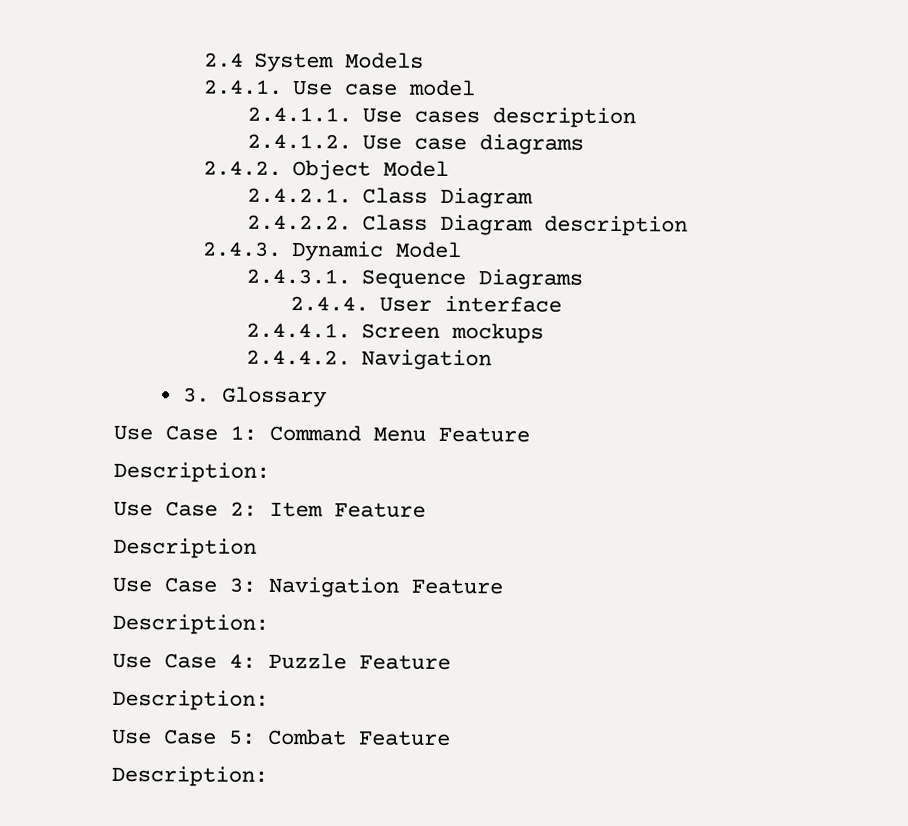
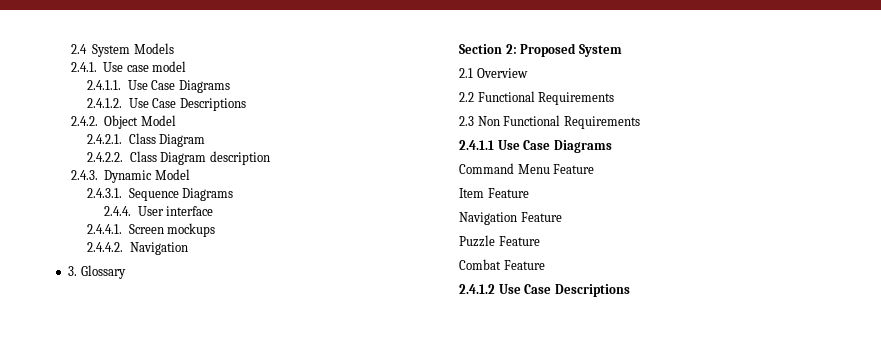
[414,107,637,129] cases description -> [151,80,230,93] Case Diagrams
[414,134,585,155] case diagrams -> [152,98,246,111] Case Descriptions
[113,424,257,441] Use Case 1: -> [459,43,622,57] [459,68,528,78] [459,91,615,105] [459,115,640,129] [459,140,612,153] Section 2: Proposed System // 2.1 Overview // 2.2 Functional Requirements // 2.3 Non Functional Requirements // 2.4.1.1 Use Case Diagrams //
[113,461,270,483] [113,500,426,518] [113,537,257,559] [112,576,503,598] [112,613,269,635] [112,652,451,670] [112,689,269,711] [111,728,451,746] [111,765,268,787] Description: // Use Case 2: Item Feature // Description // Use Case 3: Navigation Feature // Description: // Use Case 4: Puzzle Feature // Description: // Use Case 5: Combat Feature // Description: -> [459,188,529,198] [459,212,562,225] [459,235,540,247] [459,259,545,270] [459,284,630,297] Item Feature // Navigation Feature // Puzzle Feature // Combat Feature // 2.4.1.2 Use Case Descriptions

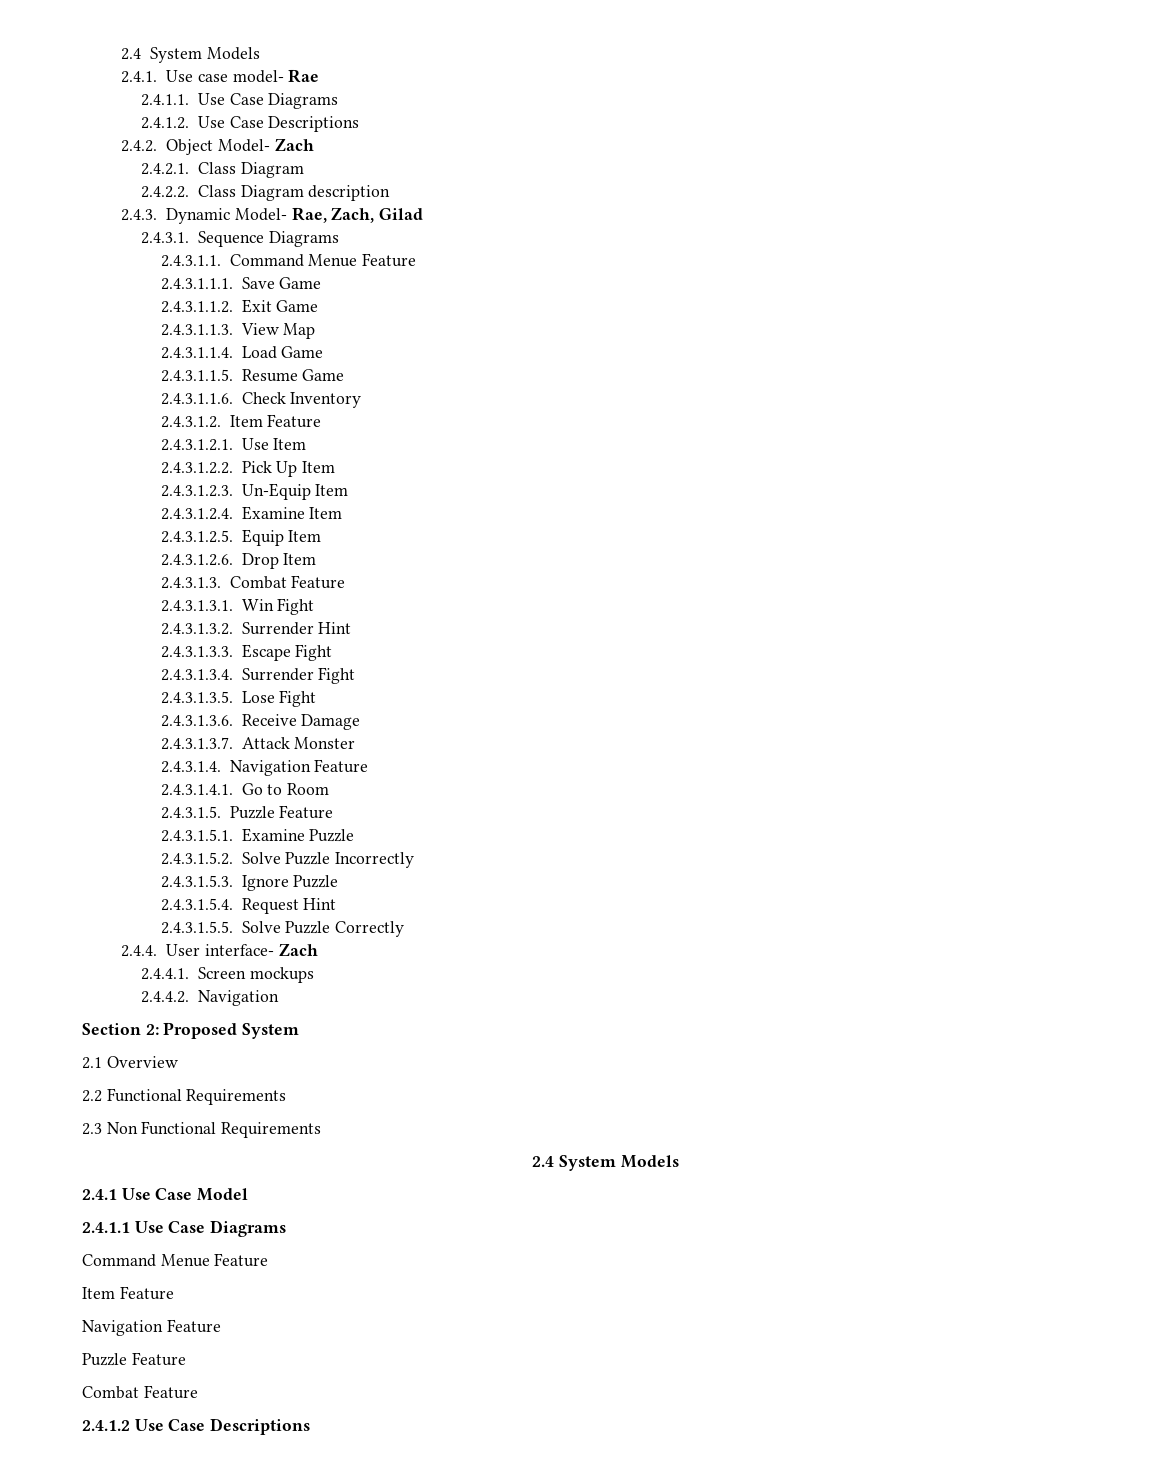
[152,61,187,72] model -> [232,69,320,83] model- Rae
[140,115,176,126] Model -> [217,138,314,152] Model- Zach
[154,169,190,180] Model -> [234,207,424,223] Model- Rae, Zach, Gilad
[104,206,214,216] 2.4.4. User interface -> [160,253,417,267] [160,277,322,290] [160,299,319,313] [160,323,316,339] [160,346,324,359] [160,369,345,382] [160,392,362,408] [160,414,322,428] [160,438,307,451] [160,461,336,477] [160,483,349,500] [160,506,343,520] [160,529,322,546] [160,553,317,569] [160,575,346,589] [160,598,315,615] [160,622,352,635] [160,644,333,661] [160,667,356,684] [160,690,317,707] [160,714,361,730] [160,737,356,750] [160,759,369,776] [160,783,330,796] [160,805,334,819] [160,828,355,842] [160,852,415,868] [160,875,339,891] [160,898,337,914] [160,921,405,937] [121,943,318,957] 2.4.3.1.1. Command Menue Feature // 2.4.3.1.1.1. Save Game // 2.4.3.1.1.2. Exit Game // 2.4.3.1.1.3. View Map // 2.4.3.1.1.4. Load Game // 2.4.3.1.1.5. Resume Game // 2.4.3.1.1.6. Check Inventory // 2.4.3.1.2. Item Feature // 2.4.3.1.2.1. Use Item // 2.4.3.1.2.2. Pick Up Item // 2.4.3.1.2.3. Un-Equip Item // 2.4.3.1.2.4. Examine Item // 2.4.3.1.2.5. Equip Item // 2.4.3.1.2.6. Drop Item // 2.4.3.1.3. Combat Feature // 2.4.3.1.3.1. Win Fight // 2.4.3.1.3.2. Surrender Hint // 2.4.3.1.3.3. Escape Fight // 2.4.3.1.3.4. Surrender Fight // 2.4.3.1.3.5. Lose Fight // 2.4.3.1.3.6. Receive Damage // 2.4.3.1.3.7. Attack Monster // 2.4.3.1.4. Navigation Feature // 2.4.3.1.4.1. Go to Room // 2.4.3.1.5. Puzzle Feature // 2.4.3.1.5.1. Examine Puzzle // 2.4.3.1.5.2. Solve Puzzle Incorrectly // 2.4.3.1.5.3. Ignore Puzzle // 2.4.3.1.5.4. Request Hint // 2.4.3.1.5.5. Solve Puzzle Correctly // 2.4.4. User interface- Zach
[68,265,126,279] // 3. Glossary -> (279, 998) none
(640, 122) none -> [532,1155,679,1171] [82,1188,249,1201] // 2.4 System Models // 2.4.1 Use Case Model
[517,164,550,174] Menu -> [160,1254,210,1267] Menue

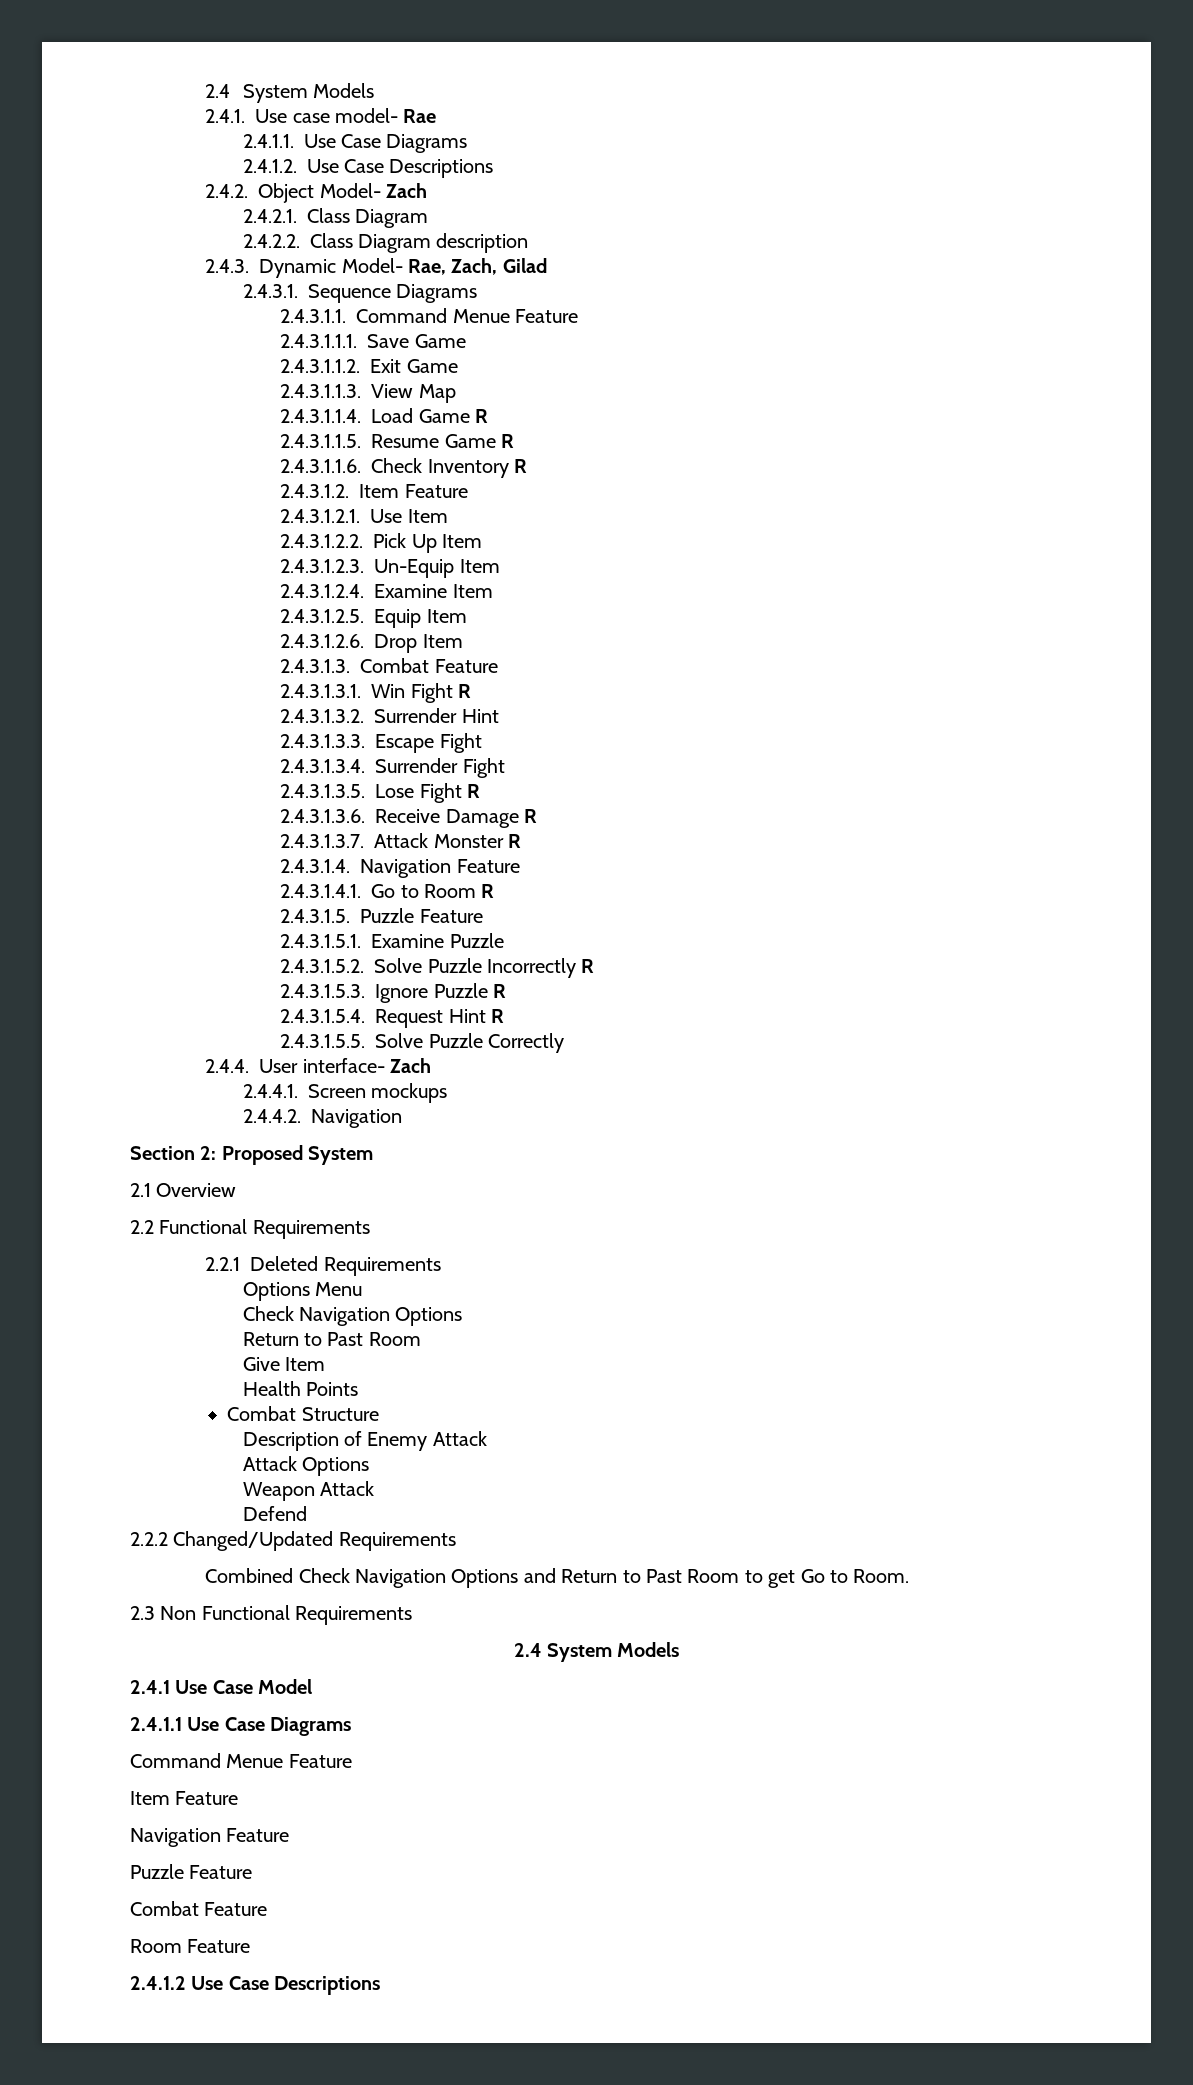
(324, 352) none -> [475,409,489,423] R
(345, 375) none -> [501,434,515,448] R
(362, 400) none -> [514,459,528,473] R
(315, 606) none -> [458,684,472,698] R
(317, 698) none -> [467,784,481,798] R
(361, 722) none -> [524,809,538,823] R
(356, 743) none -> [507,834,521,848] R
(330, 789) none -> [481,884,495,898] R
(415, 860) none -> [581,959,595,973] R
(339, 881) none -> [493,984,507,998] R
(337, 904) none -> [491,1009,505,1023] R
(287, 1097) none -> [205,1256,441,1276] [242,1282,363,1301] [242,1306,463,1326] [242,1332,421,1346] [242,1357,326,1371] [242,1381,359,1396] [227,1406,379,1421] [242,1431,487,1451] [242,1456,370,1476] [242,1481,375,1501] [242,1506,307,1521] [130,1531,456,1551] [205,1568,910,1588] // 2.2.1 Deleted Requirements // Options Menu // Check Navigation Options // Return to Past Room // Give Item // Health Points // Combat Structure // Description of Enemy Attack // Attack Options // Weapon Attack // Defend // 2.2.2 Changed/Updated Requirements // Combined Check Navigation Options and Return to Past Room to get Go to Room.
(198, 1392) none -> [130,1939,251,1953] // Room Feature

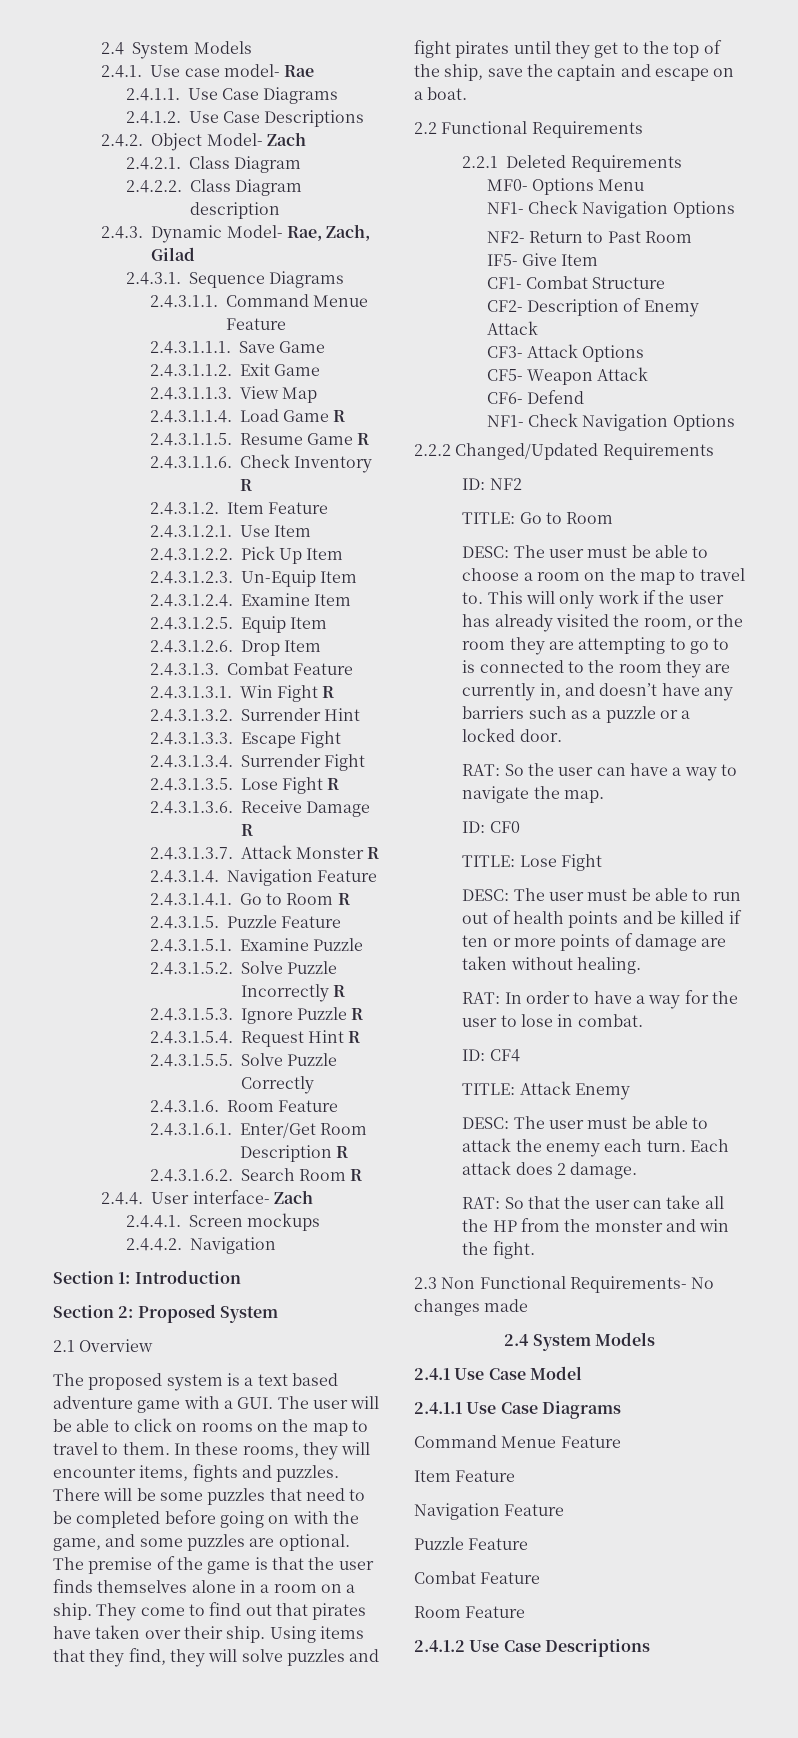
(565, 1043) none -> [149,1100,339,1113] [149,1122,368,1138] [239,1145,349,1162] [149,1168,363,1182] // 2.4.3.1.6. Room Feature // 2.4.3.1.6.1. Enter/Get Room Description R // 2.4.3.1.6.2. Search Room R
(402, 1118) none -> [53,1270,241,1284] // Section 1: Introduction
(237, 1190) none -> [53,1373,338,1391] [53,1396,380,1413] [53,1418,368,1436] [53,1442,371,1460] [53,1464,340,1482] [53,1488,366,1505] [53,1510,359,1528] [53,1534,350,1551] [53,1556,374,1574] [53,1579,356,1593] [53,1602,367,1621] [53,1625,364,1643] [53,1648,380,1667] [414,40,722,59] [414,64,735,81] [414,87,468,100] // The proposed system is a text based adventure game with a GUI. The user will be able to click on rooms on the map to travel to them. In these rooms, they will encounter items, fights and puzzles. There will be some puzzles that need to be completed before going on with the game, and some puzzles are optional. The premise of the game is that the user finds themselves alone in a room on a ship. They come to find out that pirates have taken over their ship. Using items that they find, they will solve puzzles and fight pirates until they get to the top of the ship, save the captain and escape on a boat.
(441, 1266) none -> [486,179,528,191] MF0-
[242,1306,463,1326] Check Navigation Options // -> [486,200,735,218] [486,231,525,243] NF1- Check Navigation Options // NF2-
(421, 1339) none -> [486,254,518,266] IF5-
[242,1381,359,1396] Health Points // -> [486,277,522,289] CF1-
(379, 1414) none -> [486,300,523,312] CF2-
(487, 1438) none -> [486,346,523,358] CF3-
(370, 1466) none -> [486,369,523,381] CF5-
(375, 1488) none -> [486,392,523,404] CF6-
(307, 1513) none -> [486,413,735,431] // NF1- Check Navigation Options
[205,1568,910,1588] Combined Check Navigation Options and Return to Past Room to get Go to Room. -> [462,478,522,490] [462,512,614,524] [462,545,709,558] [462,568,745,585] [462,590,724,609] [462,614,744,632] [462,637,730,655] [462,660,731,678] [462,683,733,701] [462,706,691,723] [462,728,562,742] [462,763,737,781] [462,786,605,803] [462,821,520,833] [462,854,603,871] [462,888,741,901] [462,910,742,928] [462,933,727,951] [462,956,642,974] [462,990,738,1009] [462,1014,643,1027] [462,1049,520,1062] [462,1081,631,1100] [462,1116,709,1129] [462,1138,729,1157] [462,1161,638,1179] [462,1195,724,1209] [462,1218,730,1232] [462,1241,535,1259] ID: NF2 // TITLE: Go to Room // DESC: The user must be able to choose a room on the map to travel to. This will only work if the user has already visited the room, or the room they are attempting to go to is connected to the room they are currently in, and doesn’t have any barriers such as a puzzle or a locked door. // RAT: So the user can have a way to navigate the map. // ID: CF0 // TITLE: Lose Fight // DESC: The user must be able to run out of health points and be killed if ten or more points of damage are taken without healing. // RAT: In order to have a way for the user to lose in combat. // ID: CF4 // TITLE: Attack Enemy // DESC: The user must be able to attack the enemy each turn. Each attack does 2 damage. // RAT: So that the user can take all the HP from the monster and win the fight.
[295,1606,413,1625] Requirements -> [569,1276,715,1293] [414,1299,529,1316] Requirements- No changes made

